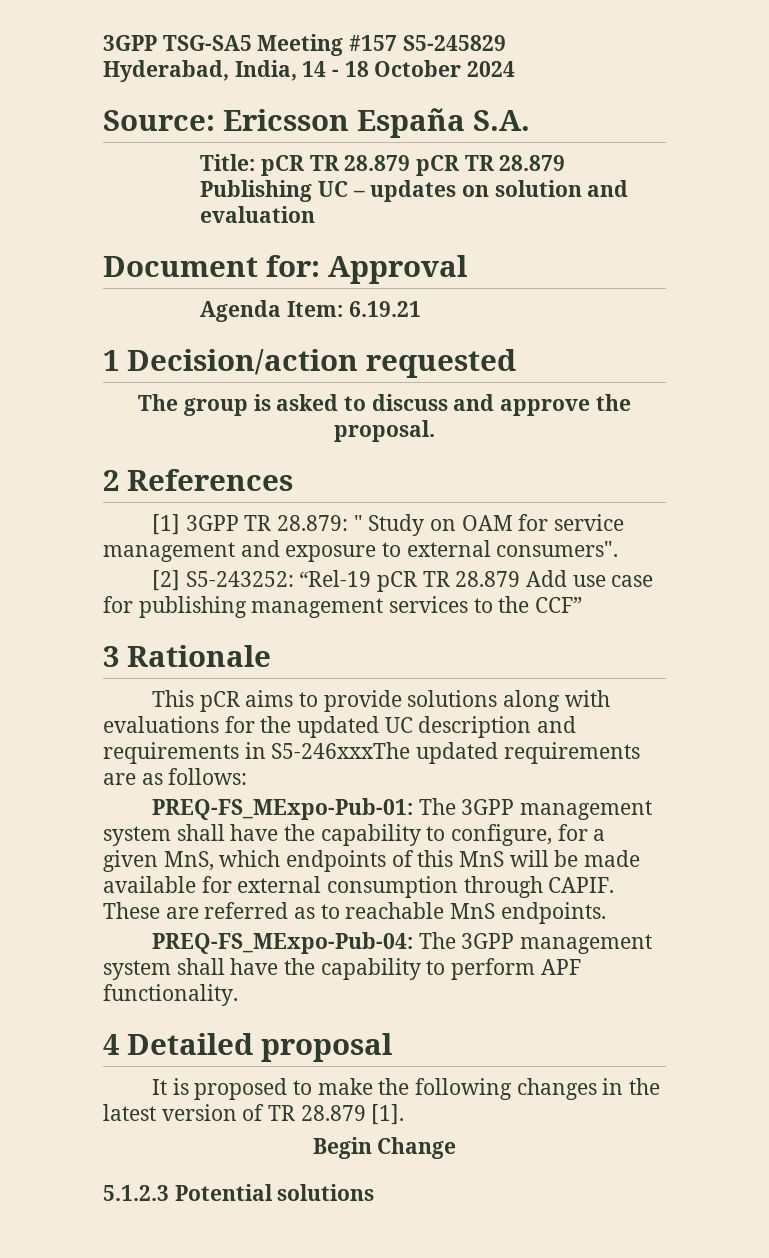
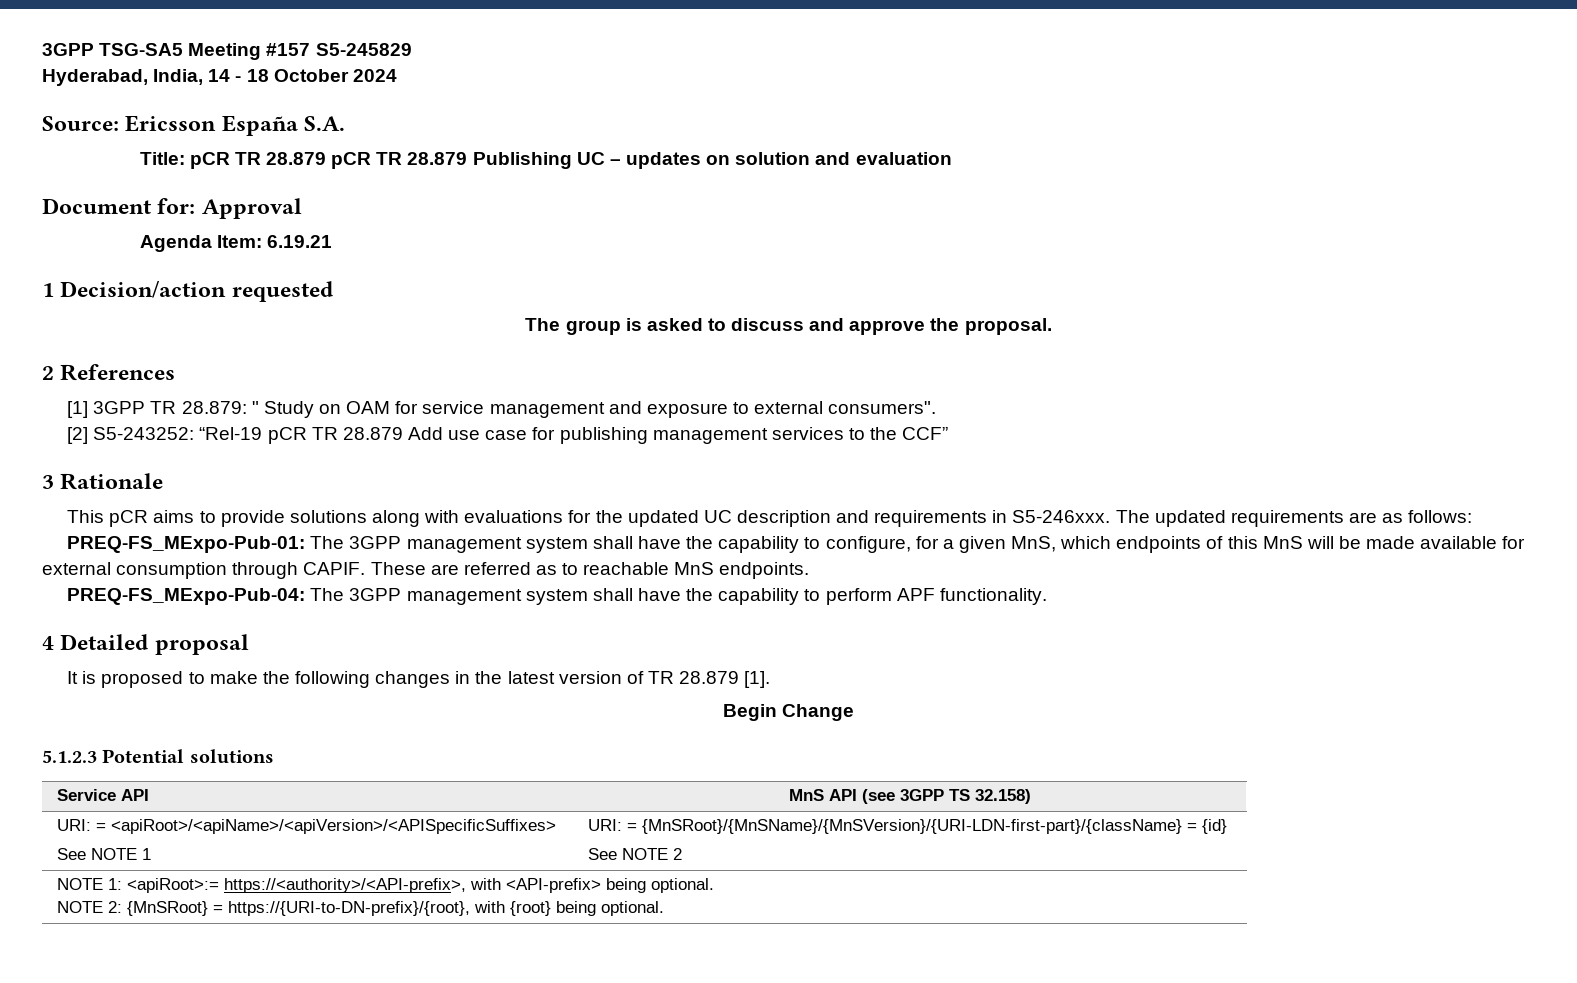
[271,742,411,759] S5-246xxxThe -> [1012,510,1150,523] S5-246xxx. The
(375, 1192) none -> [56,789,149,801] [789,789,1031,804] [56,819,556,834] [56,848,151,860] [587,819,1227,834] [587,848,682,860] [56,878,714,893] [56,901,664,916] // Service API | MnS API (see 3GPP TS 32.158) // URI: = <apiRoot>/<apiName>/<apiVersion>/<APISpecificSuffixes> // See NOTE 1 | URI: = {MnSRoot}/{MnSName}/{MnSVersion}/{URI-LDN-first-part}/{className} = {id} // See NOTE 2 // NOTE 1: <apiRoot>:= https://<authority>/<API-prefix>, with <API-prefix> being optional. // NOTE 2: {MnSRoot} = https://{URI-to-DN-prefix}/{root}, with {root} being optional.

